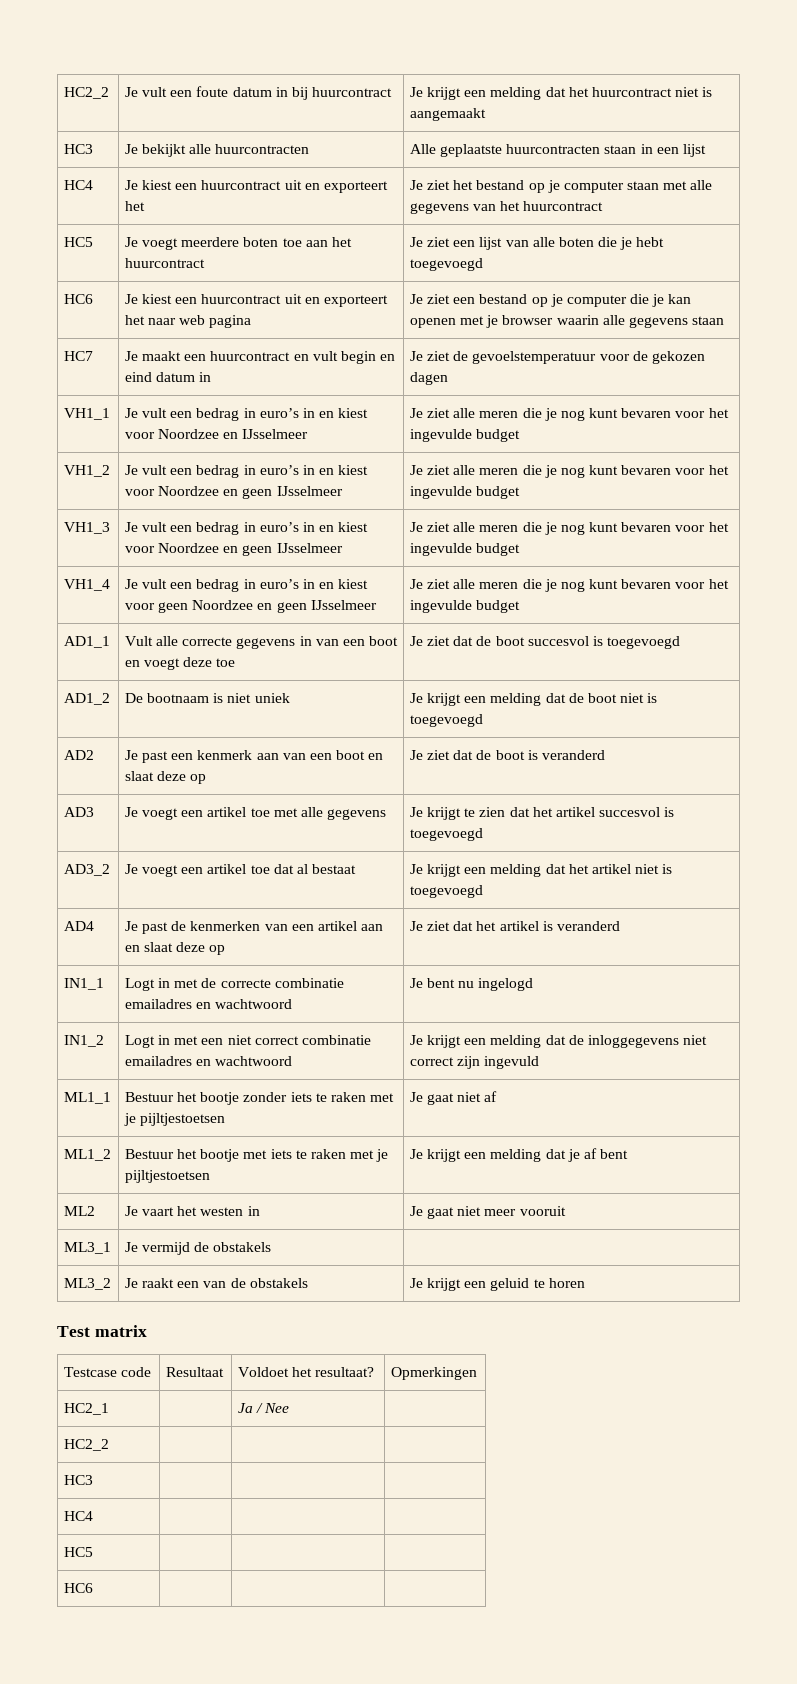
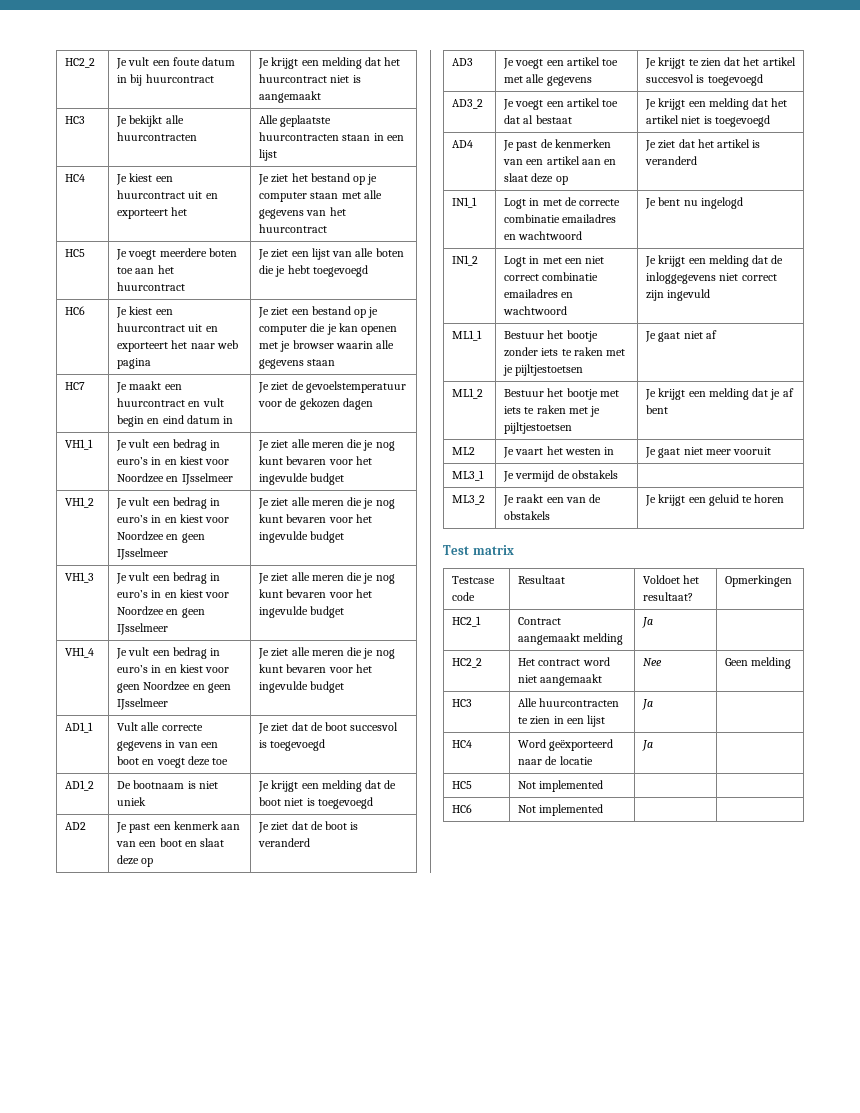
[237,1403,290,1413] [63,1439,109,1451] [63,1475,93,1485] [63,1511,93,1521] [63,1547,93,1557] [63,1583,93,1593] | Ja / Nee | // HC2_2 | | | // HC3 | | | // HC4 | | | // HC5 | | | // HC6 | -> [518,617,562,625] [518,633,624,645] [642,617,654,628] [452,658,483,668] [518,657,610,666] [518,674,603,686] [643,658,663,666] [725,657,792,669] [452,699,473,707] [518,698,620,707] [518,715,606,727] [642,699,654,710] [452,740,473,748] [518,739,614,751] [518,756,593,765] [642,740,654,751] [452,781,473,789] [518,780,604,792] [452,804,473,813] [518,804,604,816] Contract aangemaakt melding | Ja | // HC2_2 | Het contract word niet aangemaakt | Nee | Geen melding // HC3 | Alle huurcontracten te zien in een lijst | Ja | // HC4 | Word geëxporteerd naar de locatie | Ja | // HC5 | Not implemented | | // HC6 | Not implemented

